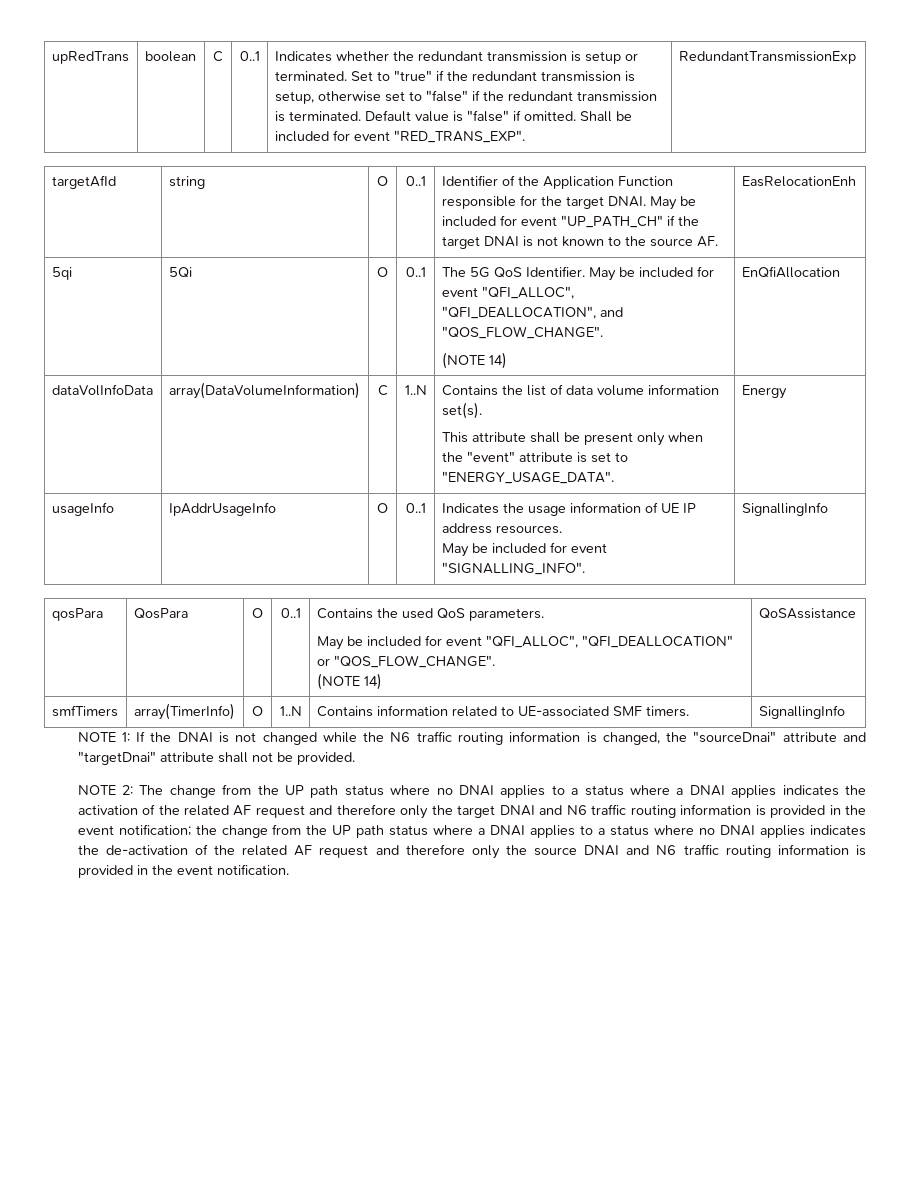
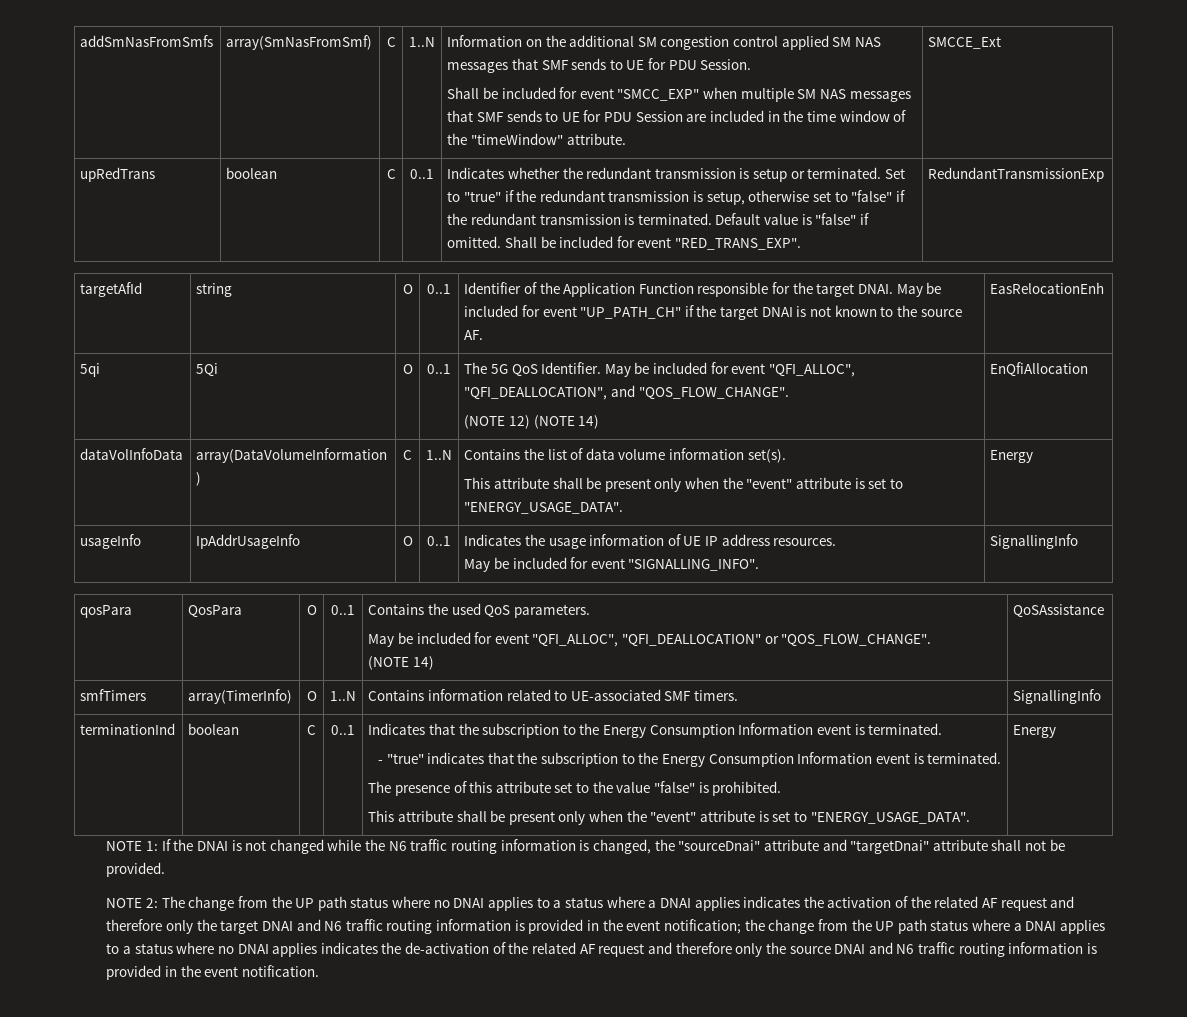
(51, 57) none -> [80,35,214,47] [226,35,373,50] [386,37,396,47] [409,37,435,47] [447,35,882,50] [447,58,752,73] [447,87,911,102] [447,110,907,122] [447,133,626,145] [928,36,1002,49] addSmNasFromSmfs | array(SmNasFromSmf) | C | 1..N | Information on the additional SM congestion control applied SM NAS messages that SMF sends to UE for PDU Session. // Shall be included for event "SMCC_EXP" when multiple SM NAS messages that SMF sends to UE for PDU Session are included in the time window of the "timeWindow" attribute. | SMCCE_Ext //
(485, 360) none -> [508,415,575,429] 12) (NOTE
(845, 712) none -> [80,723,176,735] [188,723,240,735] [307,725,316,735] [331,725,355,735] [368,723,943,738] [377,752,1002,767] [368,781,782,796] [368,810,970,825] [1013,725,1057,738] // terminationInd | boolean | C | 0..1 | Indicates that the subscription to the Energy Consumption Information event is terminated. // - "true" indicates that the subscription to the Energy Consumption Information event is terminated. // The presence of this attribute set to the value "false" is prohibited. // This attribute shall be present only when the "event" attribute is set to "ENERGY_USAGE_DATA". | Energy

